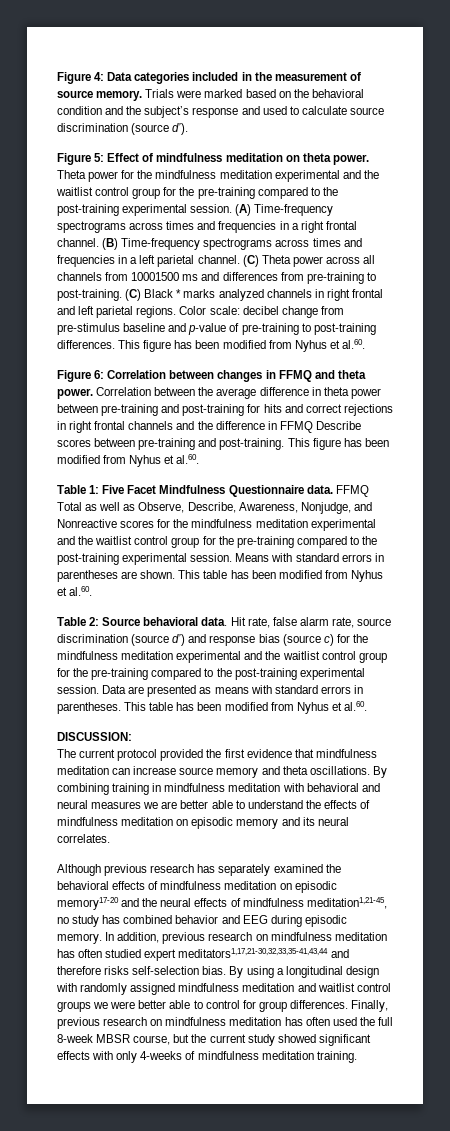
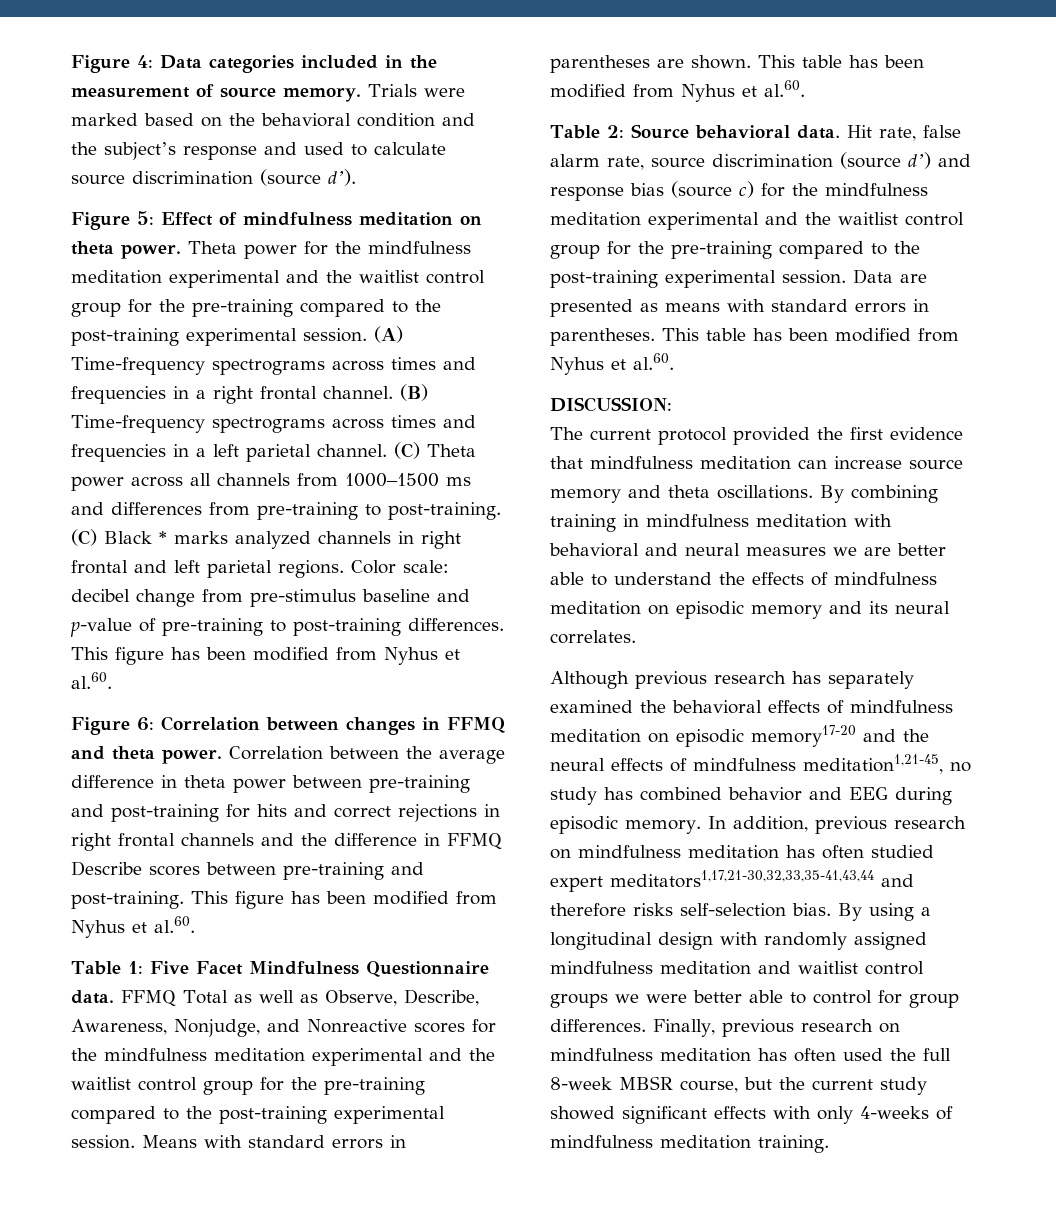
[131,272,180,281] 10001500 -> [345,473,439,487] 1000–1500

